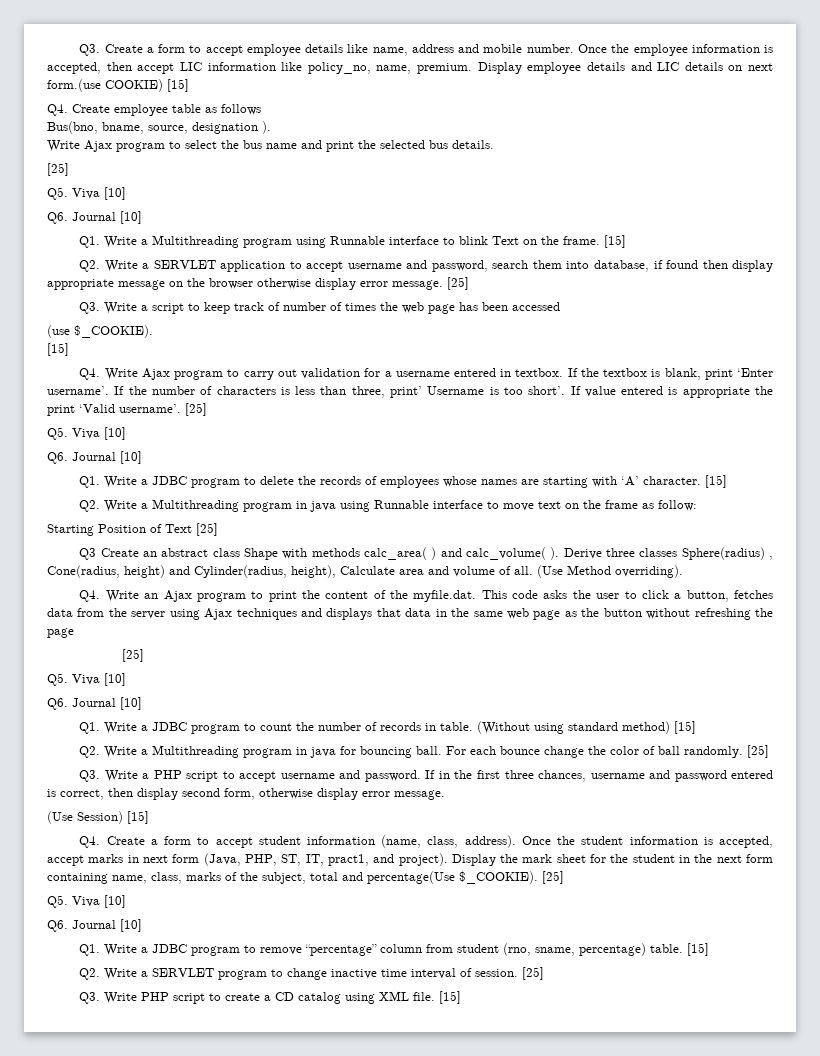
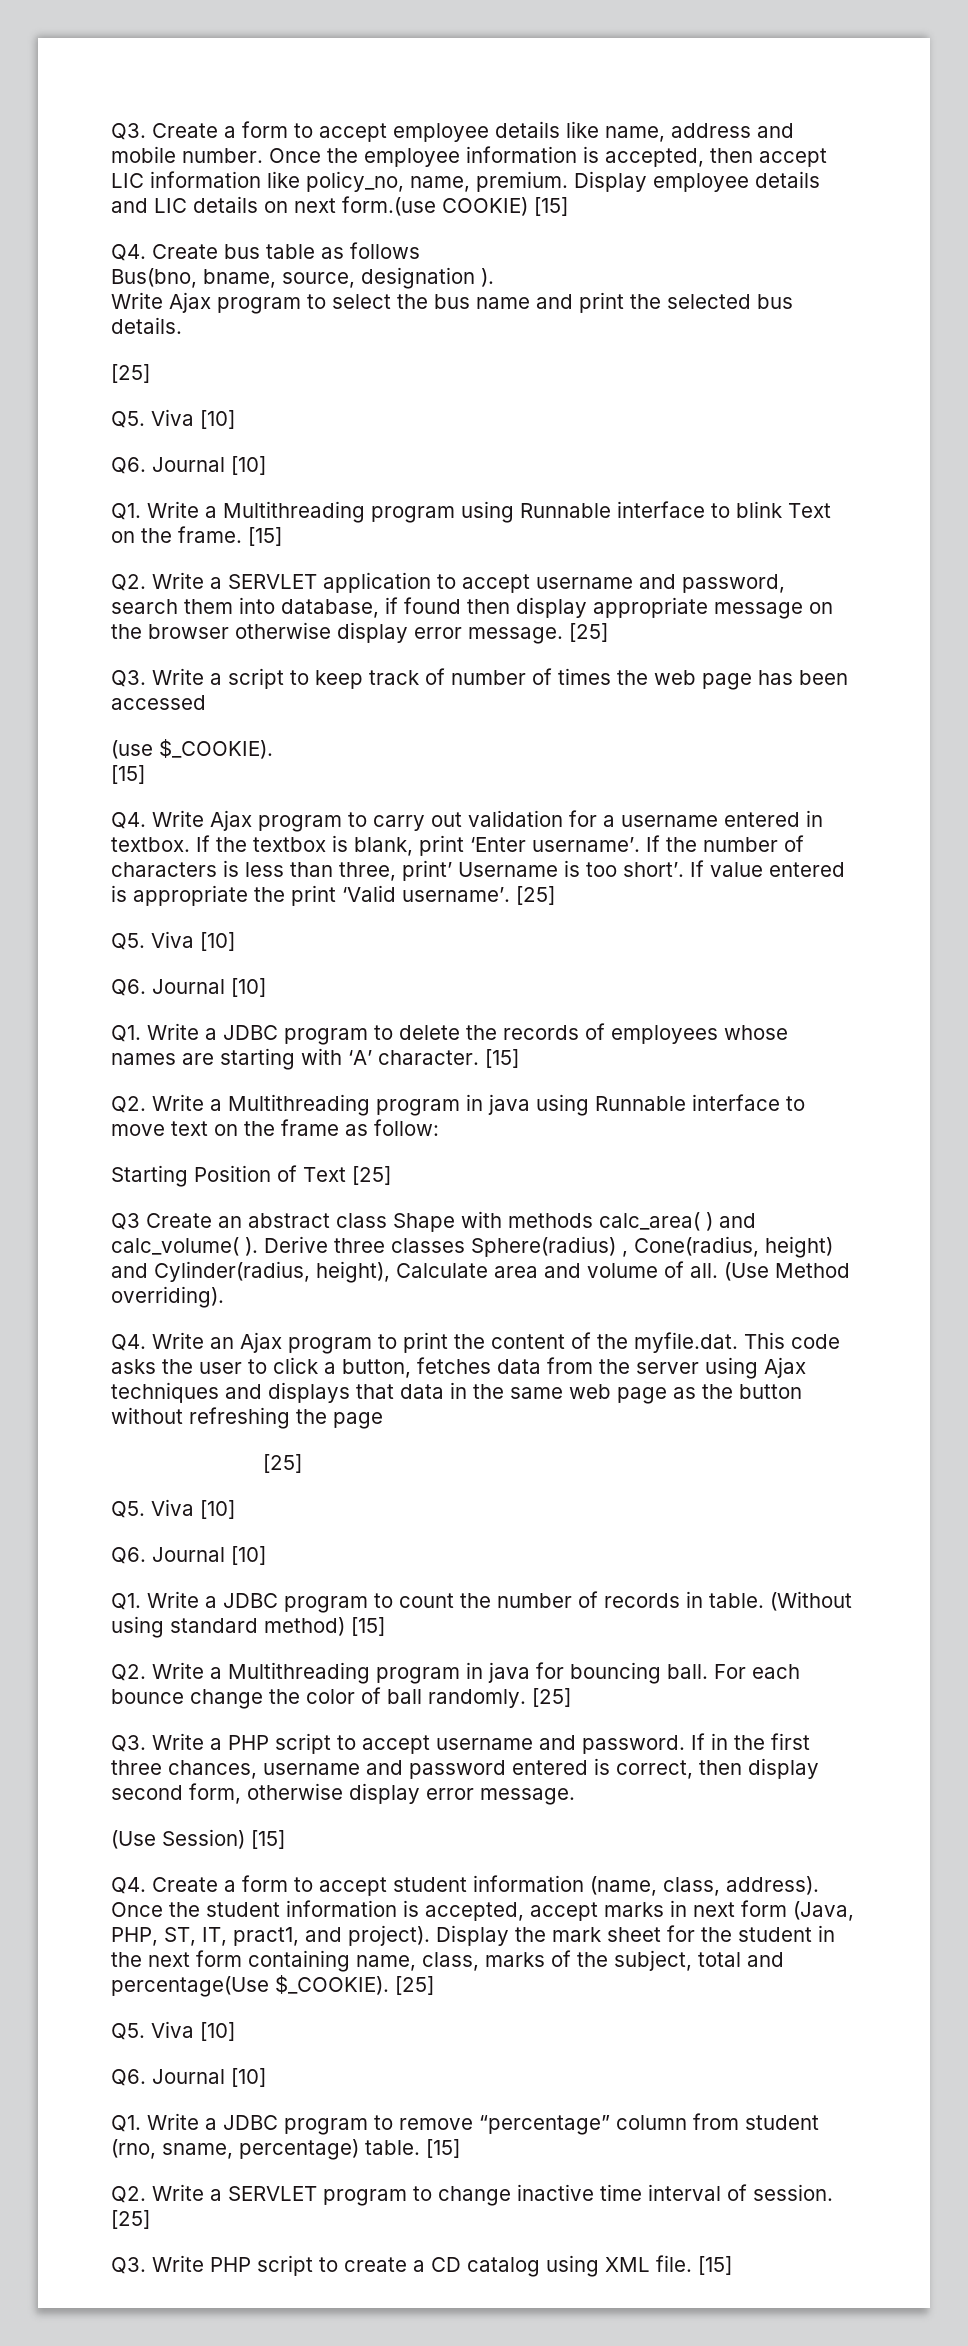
[114,104,168,116] employee -> [224,244,260,259] bus

